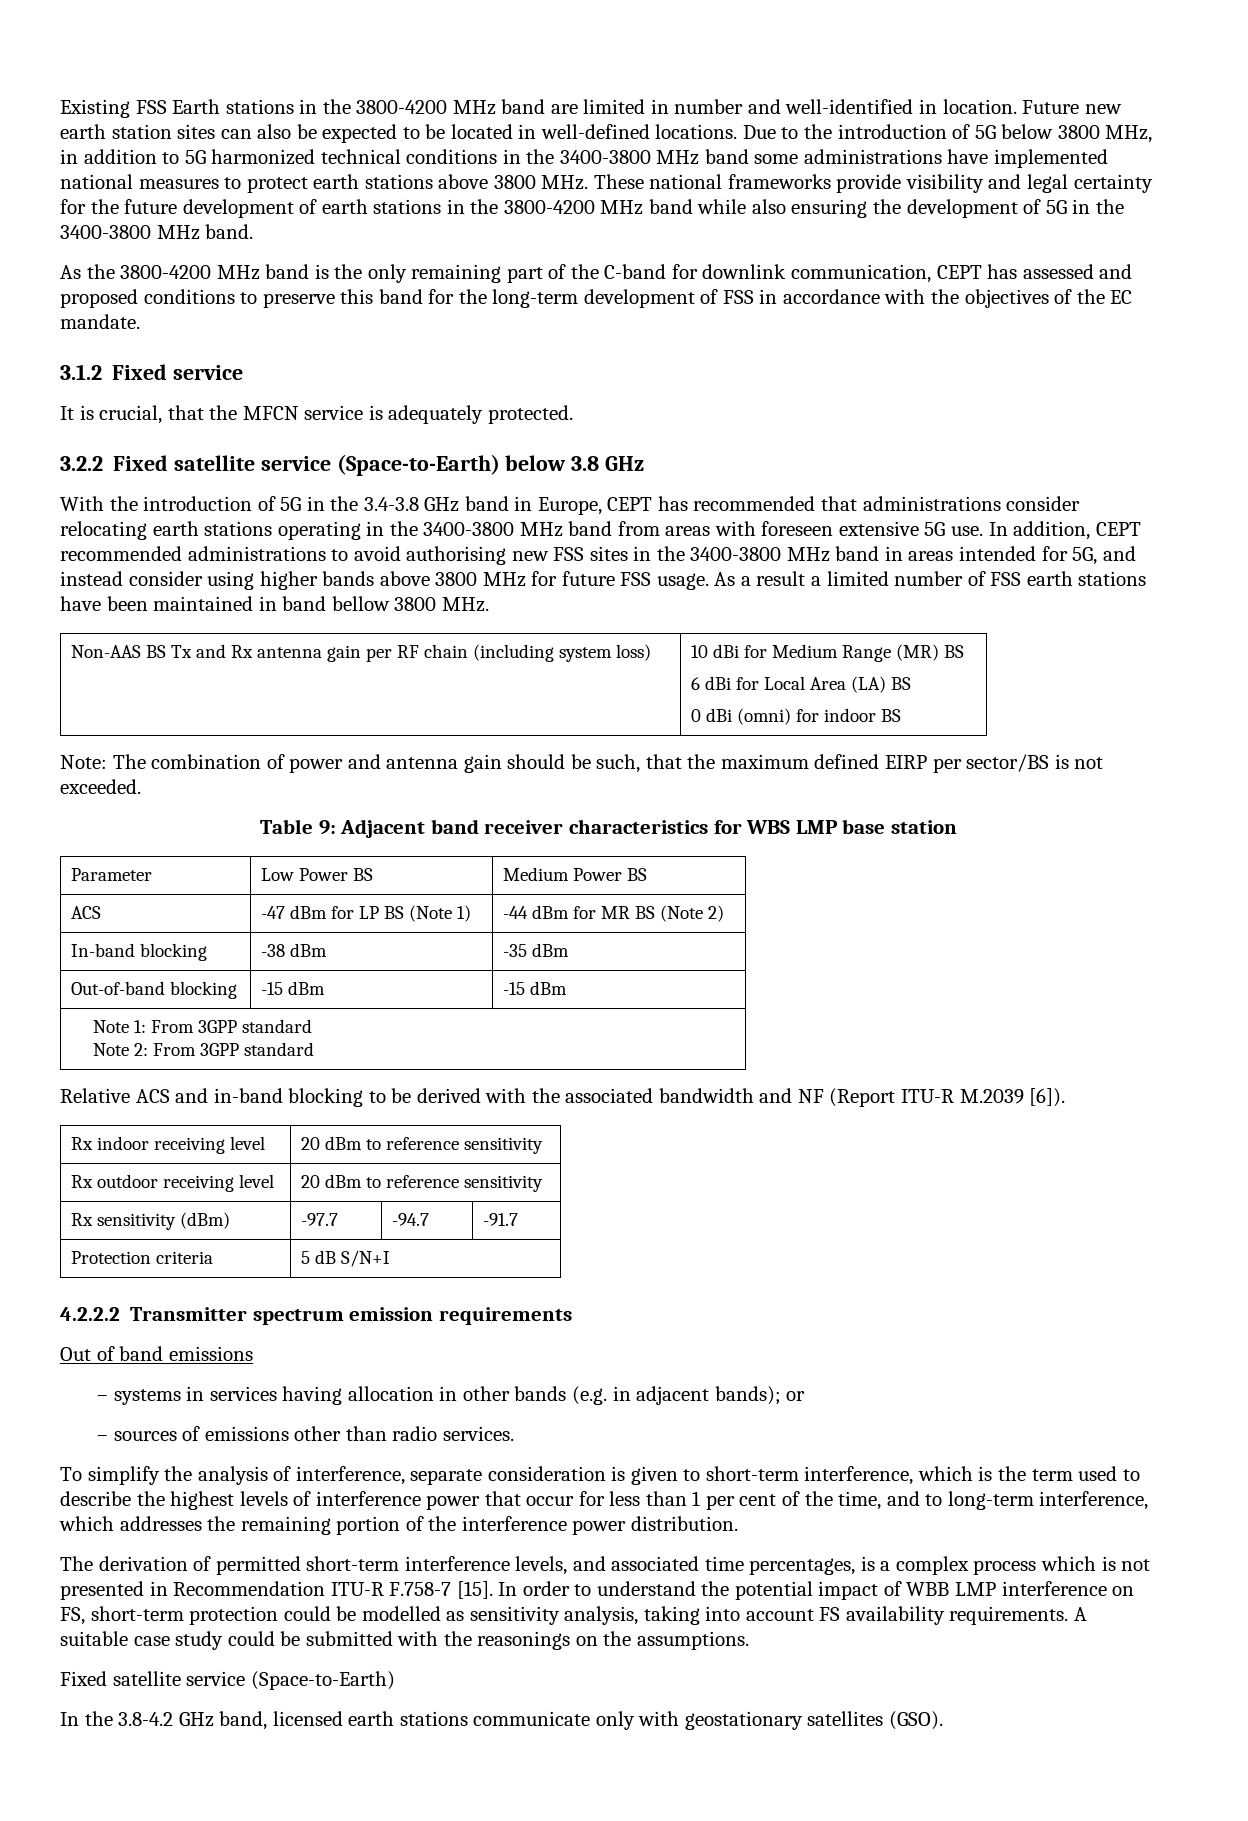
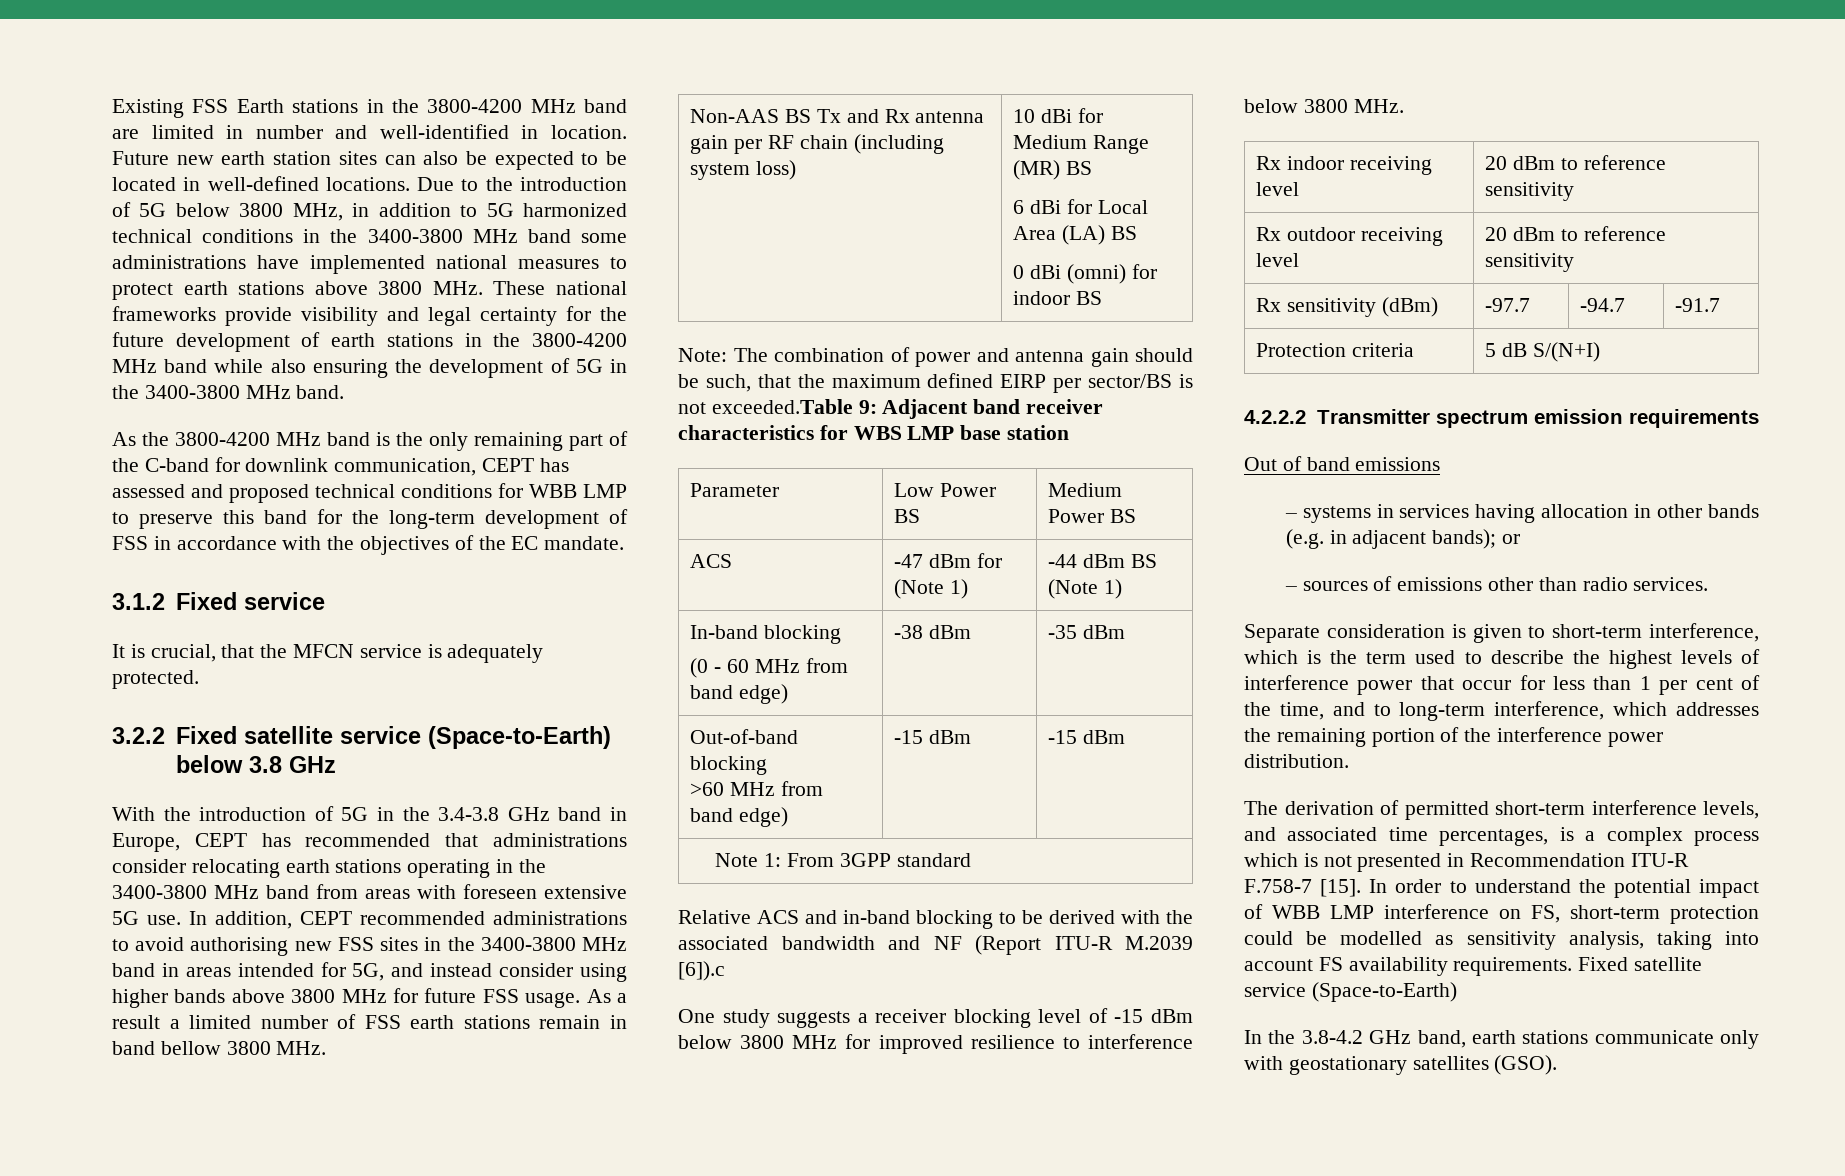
[143,289,235,304] conditions -> [315,483,627,498] technical conditions for WBB LMP
[60,596,254,611] have been maintained -> [539,1015,601,1029] remain
[60,779,141,794] [260,819,314,834] exceeded. // Table -> [711,399,853,414] exceeded.Table
[359,906,405,919] LP BS -> (1002, 560) none
[573,905,725,922] for MR BS (Note 2) -> [1130,554,1157,568] [1048,579,1123,599] BS (Note 1)
(208, 952) none -> [690,658,848,678] [690,684,789,704] // (0 - 60 MHz from band edge)
(238, 990) none -> [690,781,823,796] [690,807,789,827] // >60 MHz from band edge)
[93,1042,315,1056] // Note 2: From 3GPP standard -> (971, 860) none
[1029,1088,1066,1107] [6]). -> [678,961,725,981] [678,1008,1193,1028] [678,1034,1193,1054] [1244,99,1404,113] [6]).c // One study suggests a receiver blocking level of -15 dBm below 3800 MHz for improved resilience to interference below 3800 MHz.
[341,1250,391,1267] S/N+I -> [1532,342,1600,362] S/(N+I)
[60,1466,483,1485] To simplify the analysis of interference, separate -> [1244,624,1320,643] Separate
[1074,1607,1088,1621] [60,1631,749,1650] A suitable case study could be submitted with the reasonings on the assumptions. // -> (1573, 966) none
[272,1711,343,1726] licensed -> (1466, 1039) none

